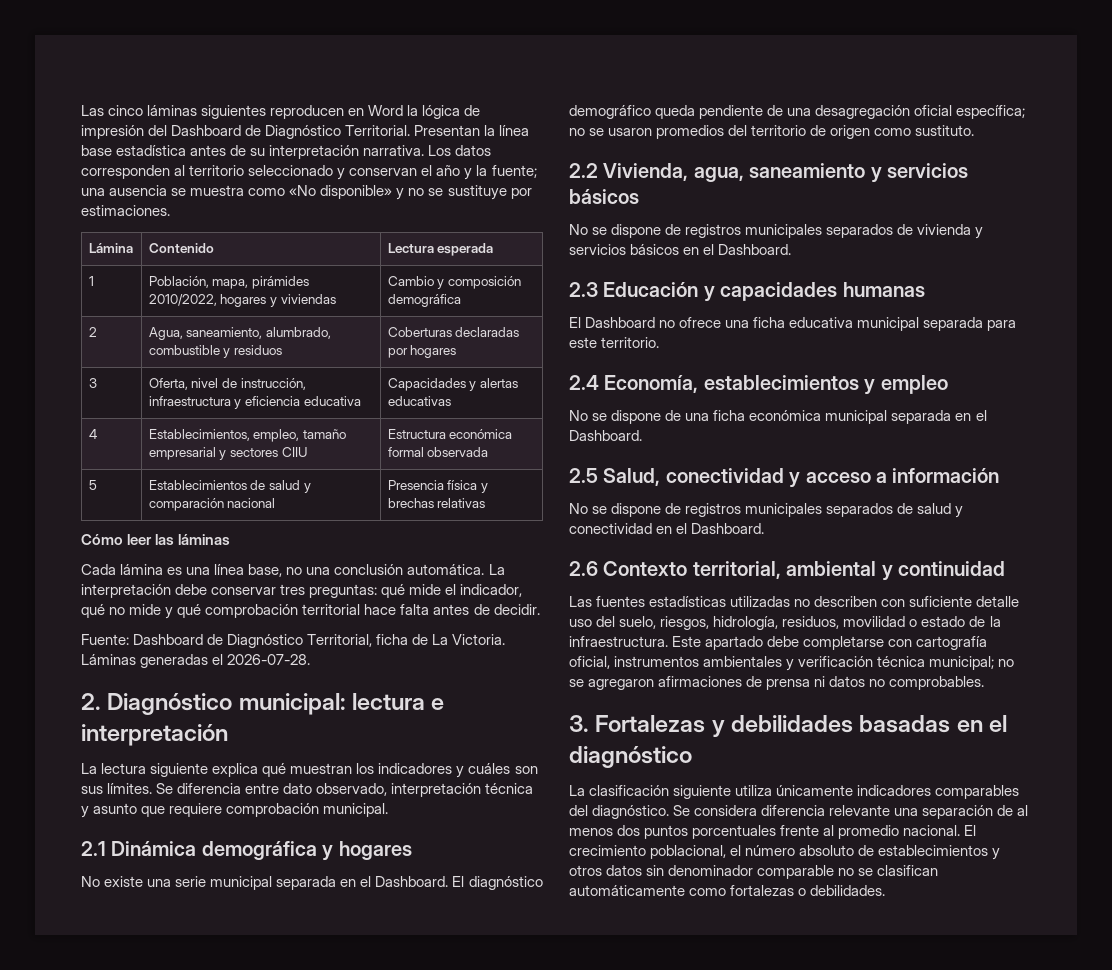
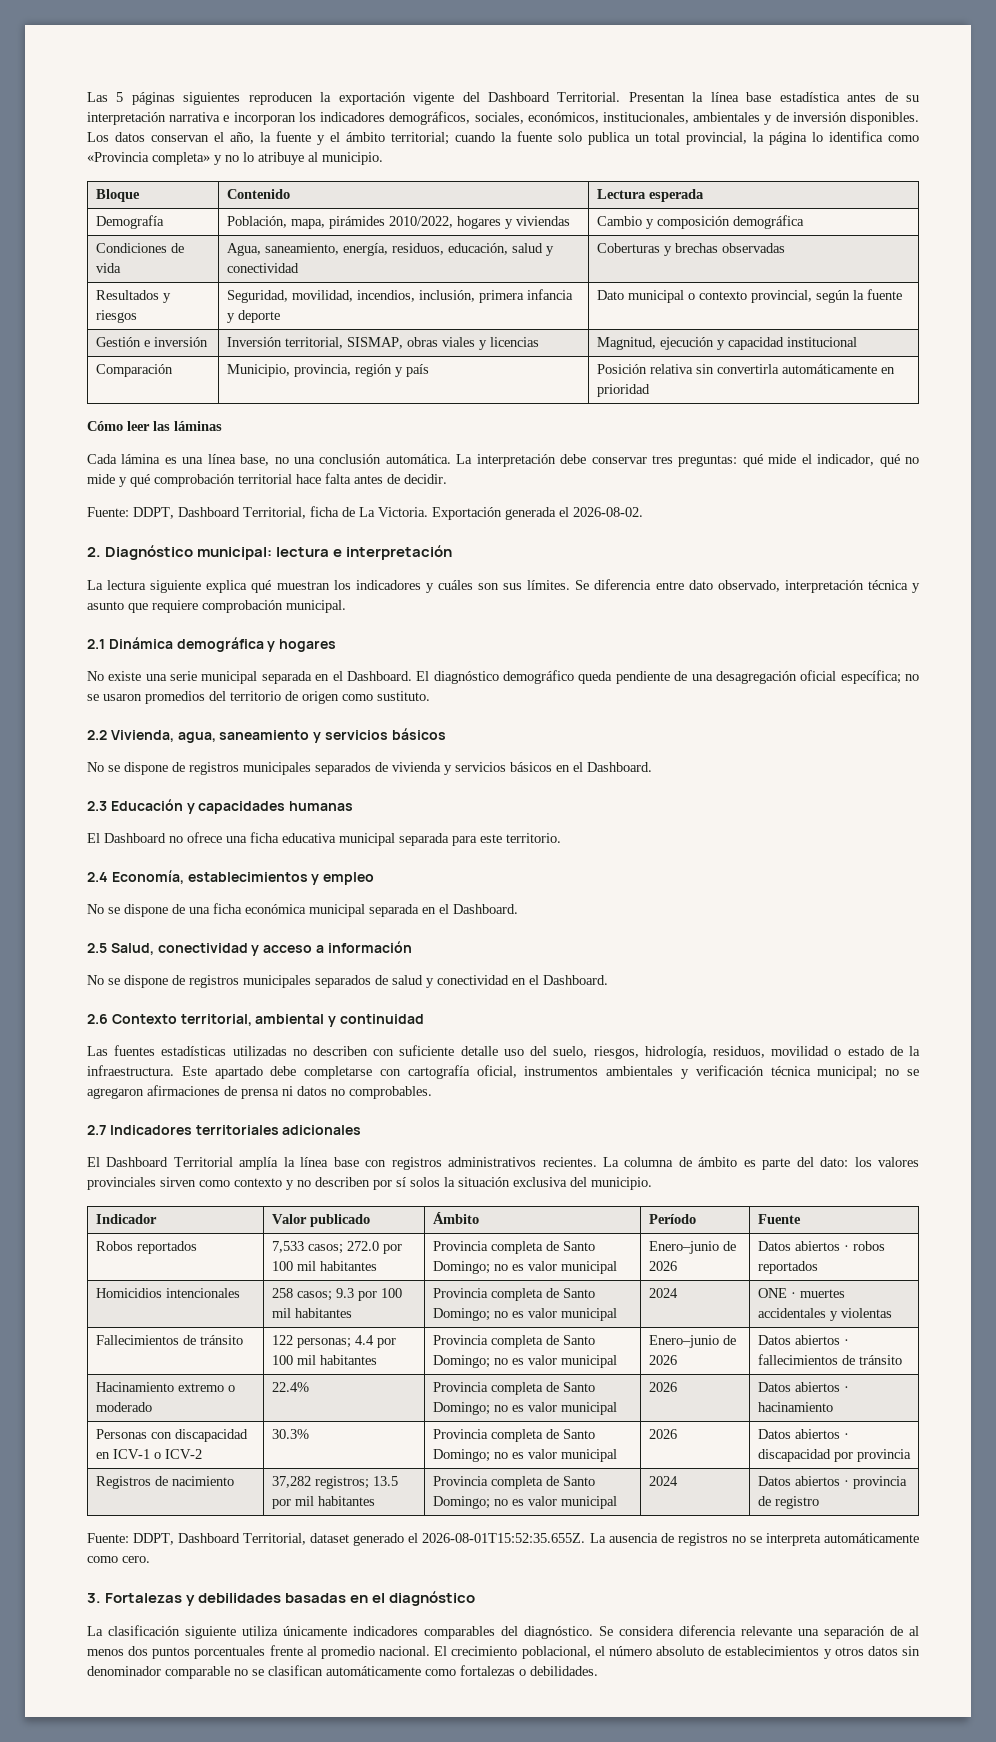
[81,105,481,119] [81,125,342,139] Las cinco láminas siguientes reproducen en Word la lógica de impresión del Dashboard de Diagnóstico -> [87,92,550,105] Las 5 páginas siguientes reproducen la exportación vigente del Dashboard
[363,145,492,156] [81,165,537,180] [81,185,532,200] [81,205,170,216] [88,243,133,253] narrativa. Los datos corresponden al territorio seleccionado y conservan el año y la fuente; una ausencia se muestra como «No disponible» y no se sustituye por estimaciones. // Lámina -> [169,111,919,125] [87,131,919,145] [87,152,383,165] [95,189,140,202] narrativa e incorporan los indicadores demográficos, sociales, económicos, institucionales, ambientales y de inversión disponibles. Los datos conservan el año, la fuente y el ámbito territorial; cuando la fuente solo publica un total provincial, la página lo identifica como «Provincia completa» y no lo atribuye al municipio. // Bloque
[88,276,94,286] 1 -> [95,215,164,229] Demografía
[88,327,97,337] 2 -> [95,243,184,253] [95,263,121,273] Condiciones de vida
[265,327,331,339] [148,345,282,358] [387,327,520,337] [387,345,457,358] [88,378,97,388] [148,378,306,390] [148,396,361,409] [387,378,518,391] [387,396,451,406] [88,429,97,439] [148,429,346,442] [148,447,308,460] [387,429,513,439] [387,447,489,457] [88,480,97,490] [148,480,311,493] [148,498,276,511] [387,480,488,493] [387,498,486,508] alumbrado, combustible y residuos | Coberturas declaradas por hogares // 3 | Oferta, nivel de instrucción, infraestructura y eficiencia educativa | Capacidades y alertas educativas // 4 | Establecimientos, empleo, tamaño empresarial y sectores CIIU | Estructura económica formal observada // 5 | Establecimientos de salud y comparación nacional | Presencia física y brechas relativas -> [342,243,554,256] [226,263,299,273] [596,243,785,256] [95,290,171,303] [95,310,137,323] [226,289,573,303] [226,310,280,323] [596,289,902,303] [95,337,208,347] [226,337,539,350] [596,337,857,350] [95,364,173,377] [226,364,429,377] [596,364,895,374] [596,384,650,397] energía, residuos, educación, salud y conectividad | Coberturas y brechas observadas // Resultados y riesgos | Seguridad, movilidad, incendios, inclusión, primera infancia y deporte | Dato municipal o contexto provincial, según la fuente // Gestión e inversión | Inversión territorial, SISMAP, obras viales y licencias | Magnitud, ejecución y capacidad institucional // Comparación | Municipio, provincia, región y país | Posición relativa sin convertirla automáticamente en prioridad
[133,634,304,648] Dashboard de Diagnóstico -> [133,507,240,519] DDPT, Dashboard
[81,654,311,668] Láminas generadas el 2026-07-28. -> [432,507,643,520] Exportación generada el 2026-08-02.
(985, 683) none -> [87,1125,362,1135] [87,1157,920,1170] [87,1177,652,1190] [95,1214,157,1224] [271,1214,370,1227] [432,1212,479,1224] [648,1214,696,1224] [757,1214,801,1224] [95,1241,197,1254] [271,1241,402,1254] [271,1261,377,1271] [432,1241,595,1254] [432,1261,617,1274] [648,1241,736,1254] [648,1261,677,1271] [757,1241,885,1251] [757,1261,818,1274] [95,1288,240,1298] [271,1288,402,1301] [271,1308,352,1318] [432,1288,595,1301] [432,1308,617,1321] [648,1288,678,1298] [757,1288,845,1298] [757,1308,892,1321] [95,1335,243,1345] [271,1335,396,1348] [271,1355,377,1365] [432,1335,595,1348] [432,1355,617,1368] [648,1335,736,1348] [648,1355,677,1365] [757,1335,849,1345] [757,1354,902,1365] [95,1382,235,1392] [95,1402,152,1412] [271,1382,309,1392] [432,1382,595,1395] [432,1402,617,1415] [648,1382,677,1392] [757,1382,849,1392] [757,1402,833,1412] [95,1429,248,1442] [95,1449,202,1459] [271,1429,309,1439] [432,1429,595,1442] [432,1449,617,1462] [648,1429,677,1439] [757,1429,849,1439] [757,1449,911,1462] [95,1476,234,1489] [271,1476,398,1489] [271,1496,375,1509] [432,1476,595,1489] [432,1496,617,1509] [648,1476,678,1486] [757,1476,907,1489] [757,1496,819,1509] [87,1533,920,1546] [87,1556,150,1563] // 2.7 Indicadores territoriales adicionales // El Dashboard Territorial amplía la línea base con registros administrativos recientes. La columna de ámbito es parte del dato: los valores provinciales sirven como contexto y no describen por sí solos la situación exclusiva del municipio. // Indicador | Valor publicado | Ámbito | Período | Fuente // Robos reportados | 7,533 casos; 272.0 por 100 mil habitantes | Provincia completa de Santo Domingo; no es valor municipal | Enero–junio de 2026 | Datos abiertos · robos reportados // Homicidios intencionales | 258 casos; 9.3 por 100 mil habitantes | Provincia completa de Santo Domingo; no es valor municipal | 2024 | ONE · muertes accidentales y violentas // Fallecimientos de tránsito | 122 personas; 4.4 por 100 mil habitantes | Provincia completa de Santo Domingo; no es valor municipal | Enero–junio de 2026 | Datos abiertos · fallecimientos de tránsito // Hacinamiento extremo o moderado | 22.4% | Provincia completa de Santo Domingo; no es valor municipal | 2026 | Datos abiertos · hacinamiento // Personas con discapacidad en ICV-1 o ICV-2 | 30.3% | Provincia completa de Santo Domingo; no es valor municipal | 2026 | Datos abiertos · discapacidad por provincia // Registros de nacimiento | 37,282 registros; 13.5 por mil habitantes | Provincia completa de Santo Domingo; no es valor municipal | 2024 | Datos abiertos · provincia de registro // Fuente: DDPT, Dashboard Territorial, dataset generado el 2026-08-01T15:52:35.655Z. La ausencia de registros no se interpreta automáticamente como cero.

